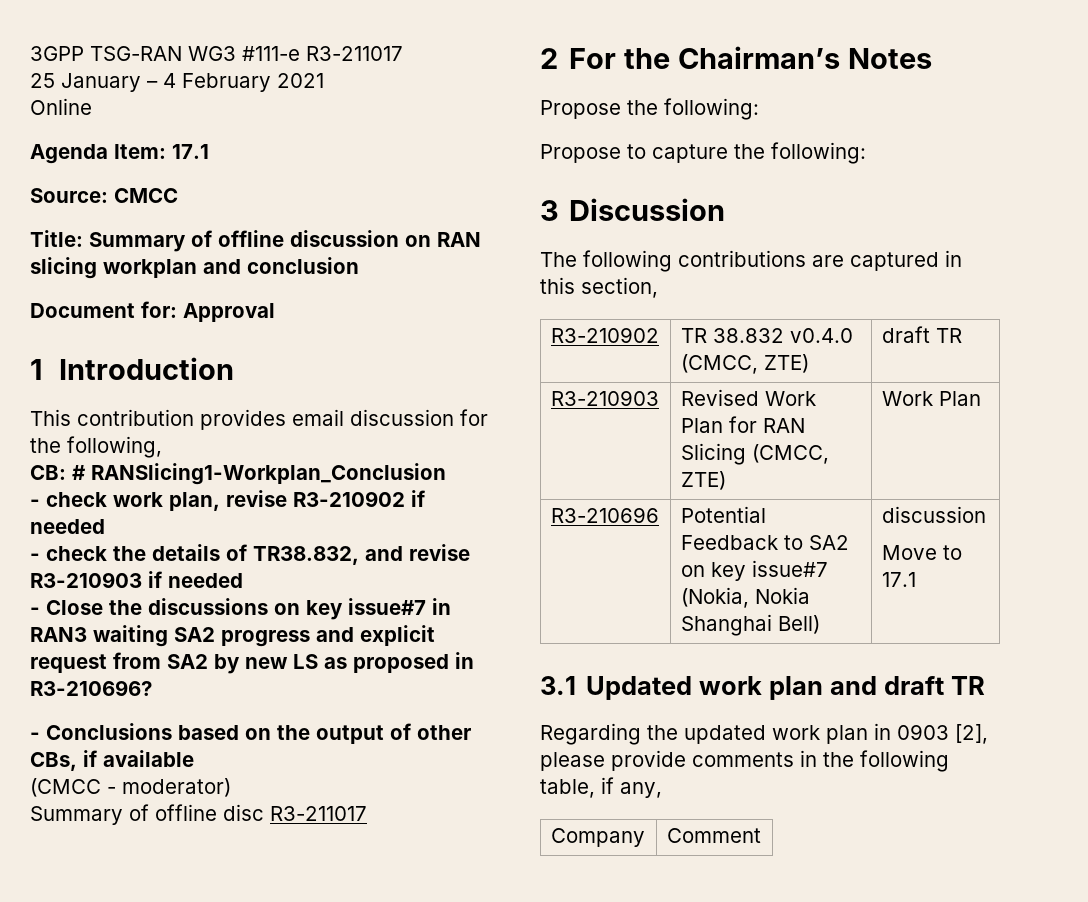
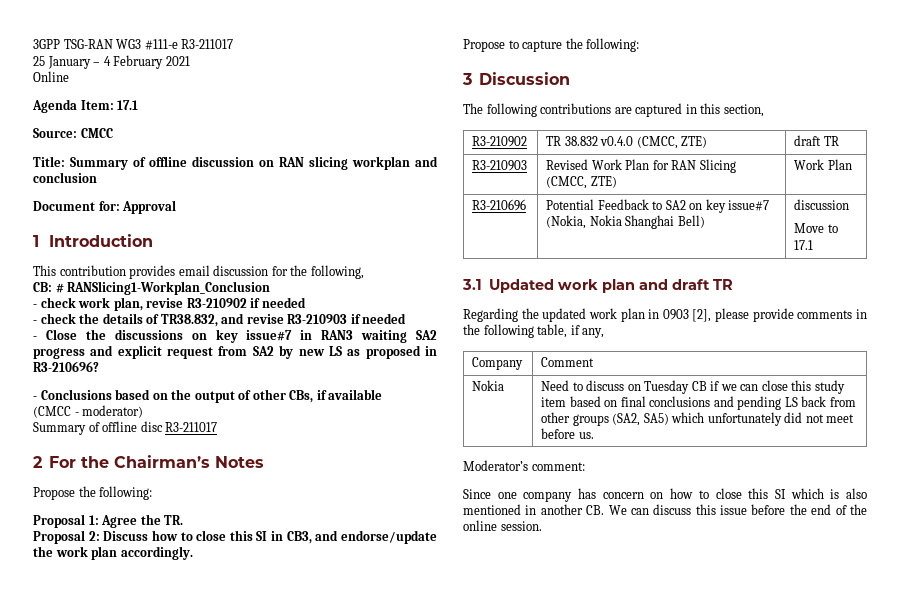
(759, 109) none -> [33,514,184,528] [33,530,437,544] [33,546,193,560] // Proposal 1: Agree the TR. // Proposal 2: Discuss how to close this SI in CB3, and endorse/update the work plan accordingly.
(761, 835) none -> [472,380,505,391] [541,380,845,394] [541,396,856,410] [541,412,855,426] [541,428,594,439] [463,460,585,471] [463,488,867,502] [463,504,867,515] [463,520,542,531] // Nokia | Need to discuss on Tuesday CB if we can close this study item based on final conclusions and pending LS back from other groups (SA2, SA5) which unfortunately did not meet before us. // Moderator’s comment: // Since one company has concern on how to close this SI which is also mentioned in another CB. We can discuss this issue before the end of the online session.

